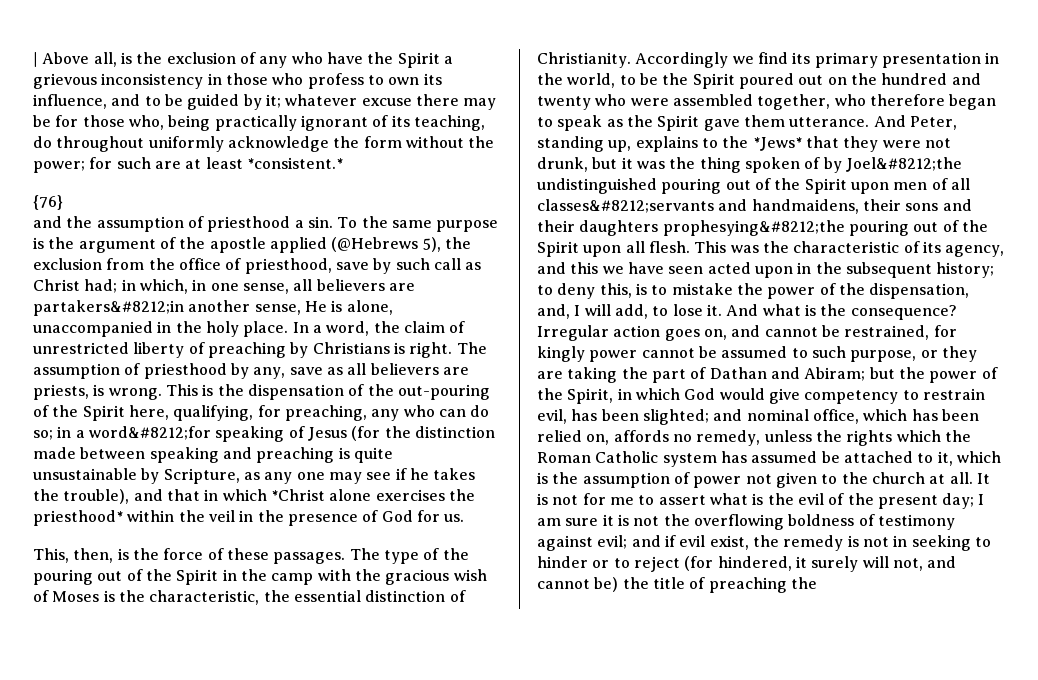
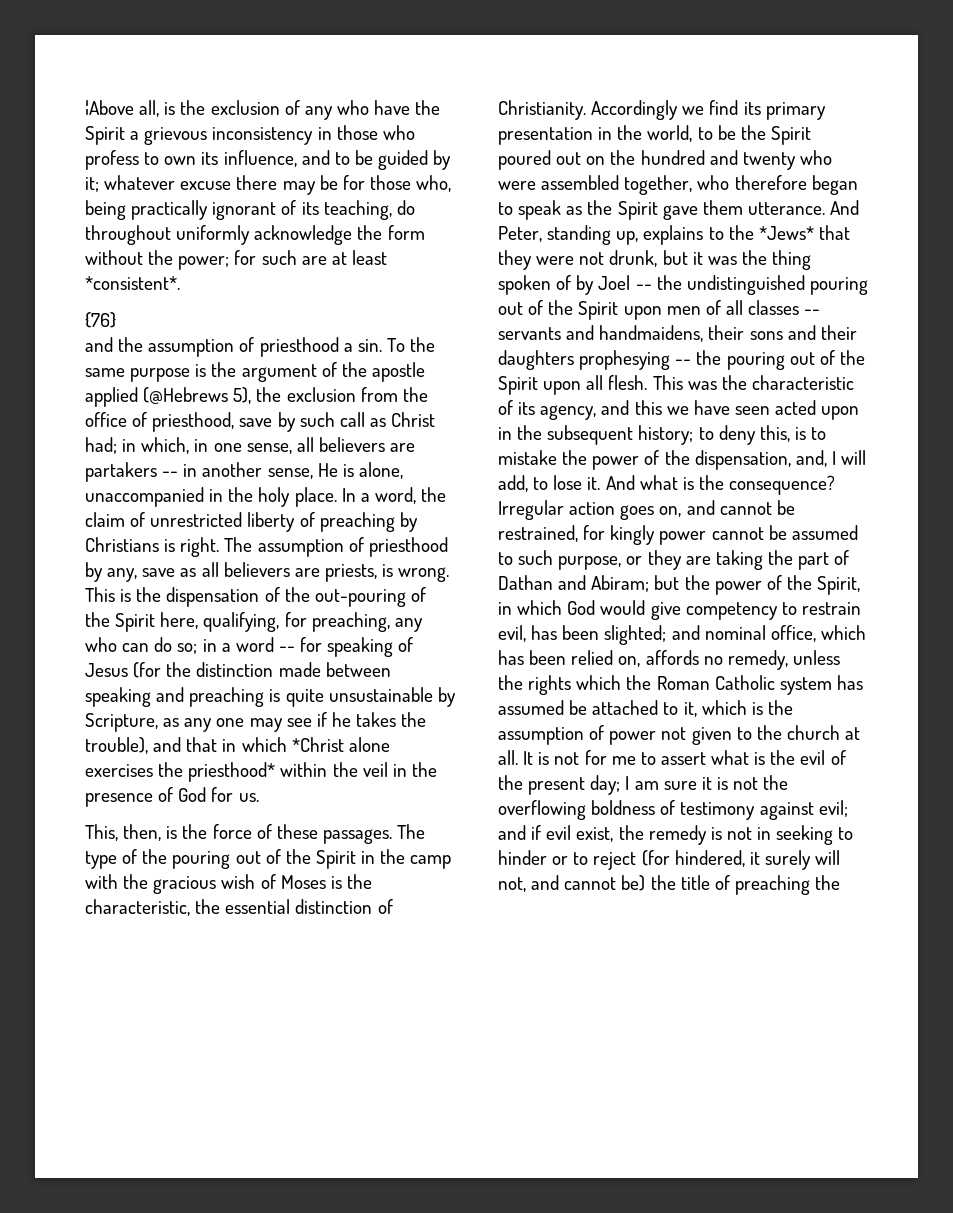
[33,52,90,67] | Above -> [85,100,134,115] ¦Above
[246,157,343,169] *consistent.* -> [85,276,180,290] *consistent*.
[33,300,184,316] partakers&#8212;in -> [85,462,198,482] partakers -- in
[88,426,211,440] word&#8212;for -> [235,637,323,652] word -- for
[845,157,962,172] Joel&#8212;the -> [598,275,682,290] Joel -- the
[537,199,714,213] classes&#8212;servants -> [748,300,821,315] [498,327,561,340] classes -- servants
[662,220,845,236] prophesying&#8212;the -> [579,350,722,370] prophesying -- the

